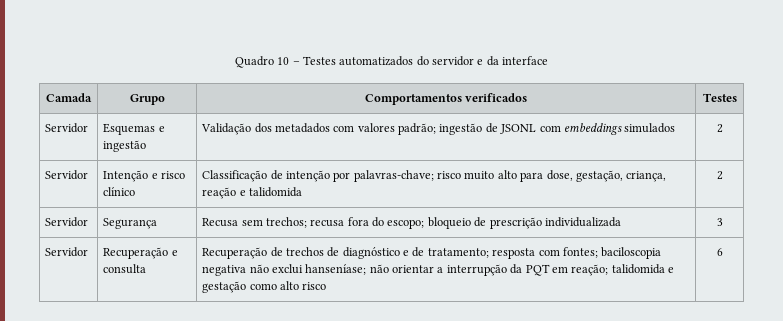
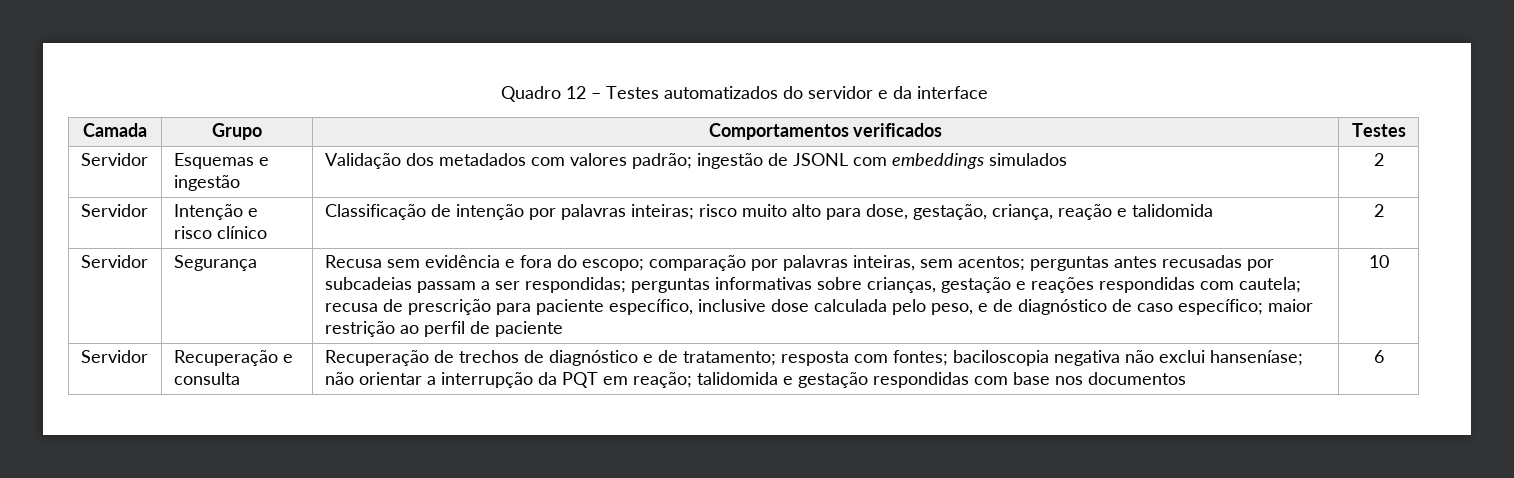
[277,57,290,65] 10 -> [565,86,586,99] 12
[353,170,434,182] palavras-chave; -> [560,204,694,220] palavras inteiras;
[265,217,345,228] trechos; recusa -> [424,255,515,268] evidência e
[427,217,621,229] [716,218,723,226] bloqueio de prescrição individualizada | 3 -> [648,255,1274,271] [324,277,1301,293] [324,299,1313,315] [324,321,563,337] [1368,255,1389,268] comparação por palavras inteiras, sem acentos; perguntas antes recusadas por subcadeias passam a ser respondidas; perguntas informativas sobre crianças, gestação e reações respondidas com cautela; recusa de prescrição para paciente específico, inclusive dose calculada pelo peso, e de diagnóstico de caso específico; maior restrição ao perfil de paciente | 10
[249,281,327,290] como alto risco -> [872,372,1186,388] respondidas com base nos documentos

